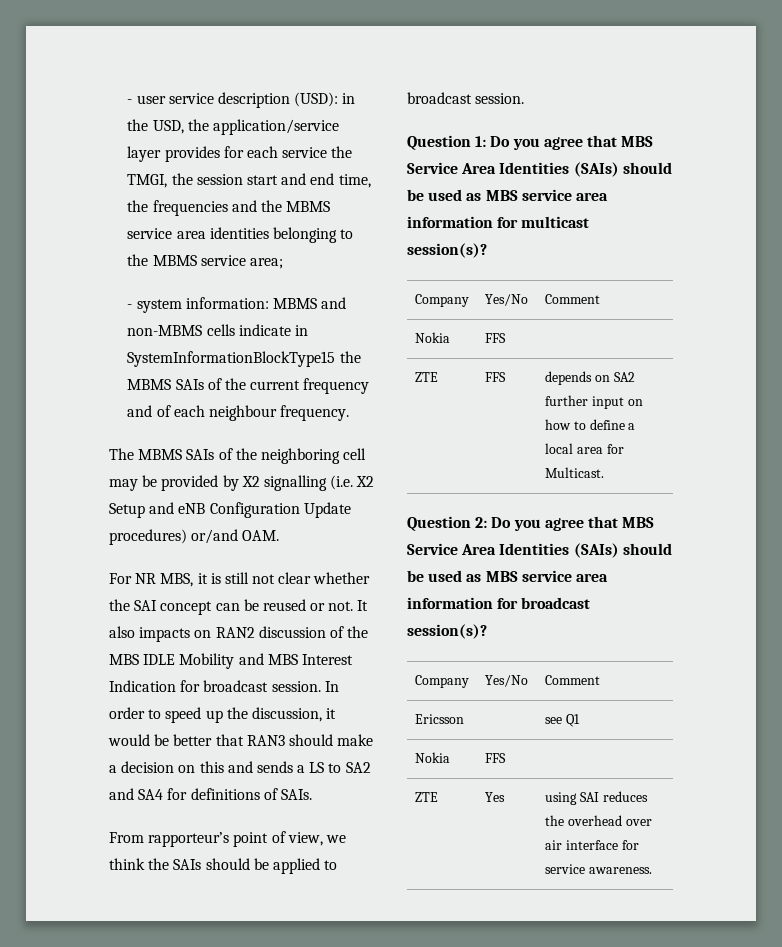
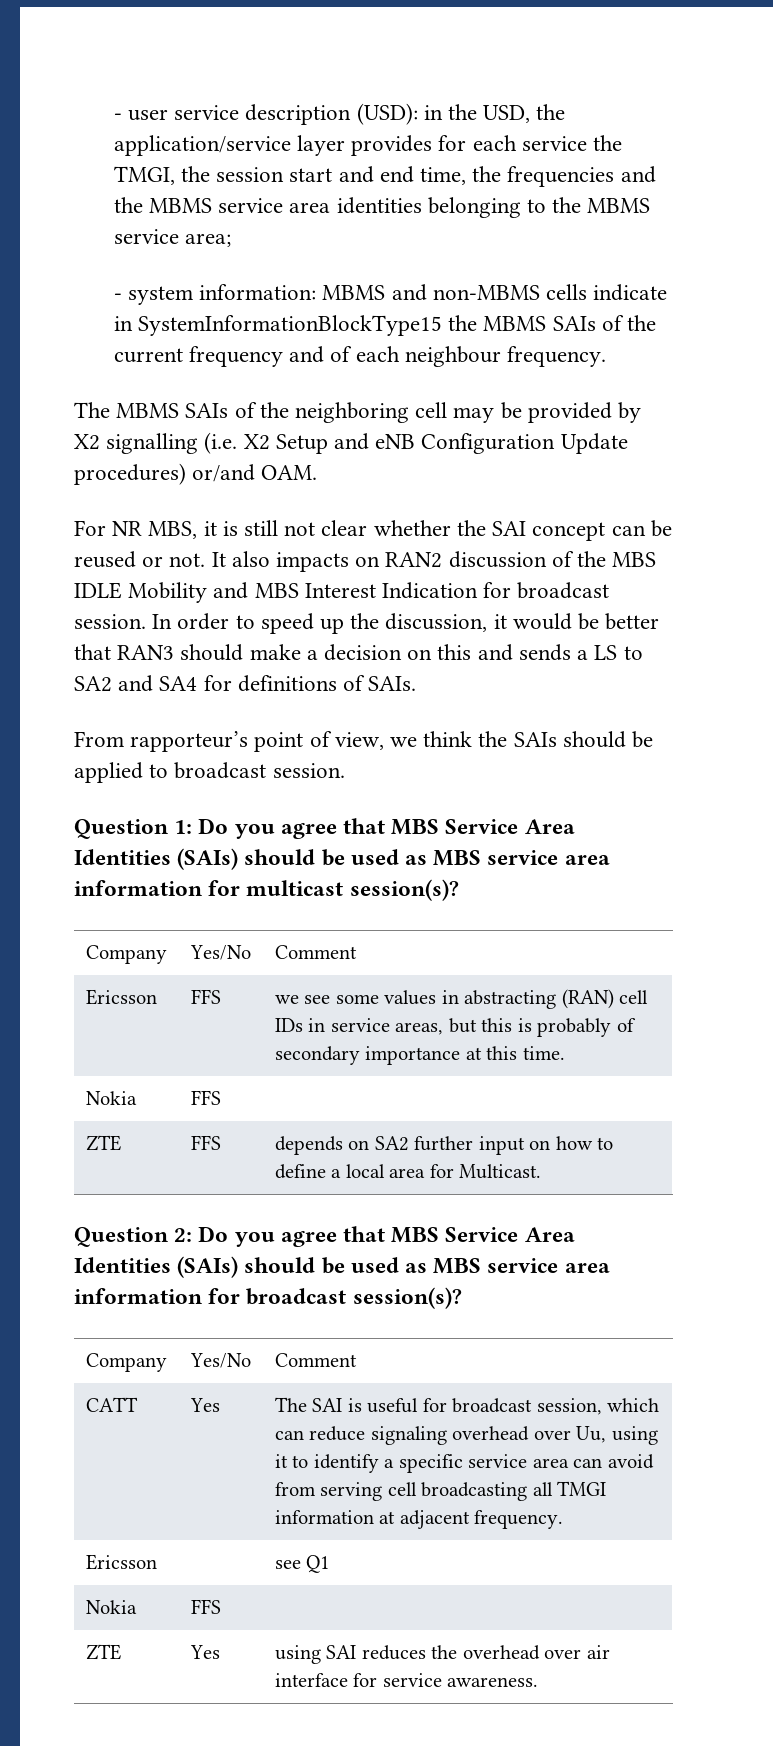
(600, 299) none -> [85,989,157,1005] [190,989,221,1004] [274,989,649,1009] [274,1018,636,1037] [274,1046,565,1065] // Ericsson | FFS | we see some values in abstracting (RAN) cell IDs in service areas, but this is probably of secondary importance at this time.
(600, 680) none -> [85,1397,138,1412] [189,1398,220,1412] [274,1397,660,1415] [274,1426,658,1445] [274,1454,654,1473] [274,1481,607,1501] [274,1510,564,1529] // CATT | Yes | The SAI is useful for broadcast session, which can reduce signaling overhead over Uu, using it to identify a specific service area can avoid from serving cell broadcasting all TMGI information at adjacent frequency.

